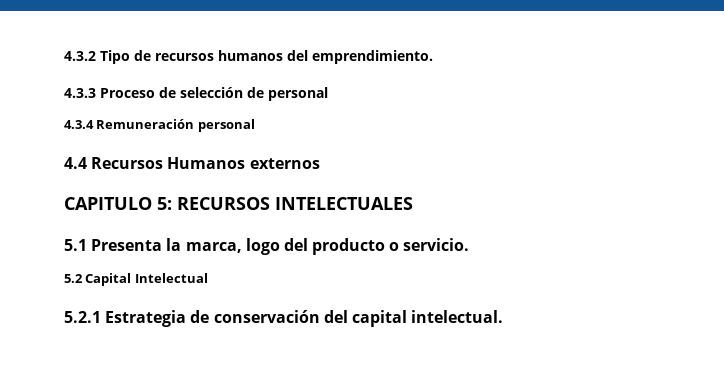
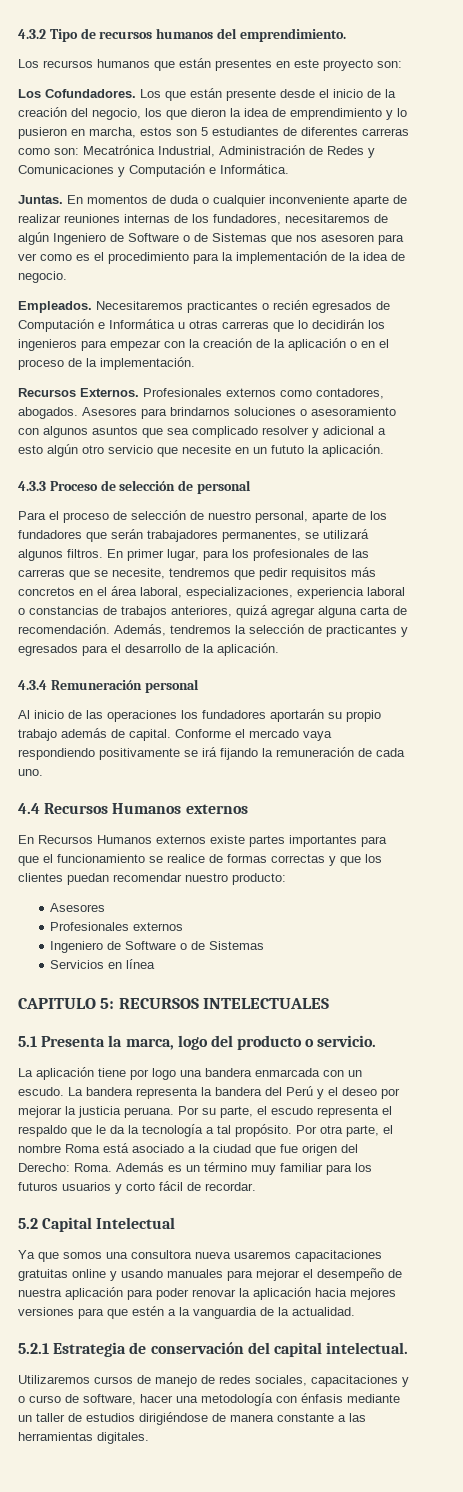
(433, 57) none -> [18,58,402,71] [18,88,396,101] [18,107,407,120] [18,127,409,139] [18,145,375,158] [18,164,289,177] [18,195,407,207] [18,214,388,225] [18,232,404,245] [18,251,405,264] [18,271,67,283] [18,300,390,313] [18,319,385,332] [18,338,389,351] [18,357,195,370] [18,388,384,399] [18,407,396,419] [18,426,386,438] [18,444,384,457] // Los recursos humanos que están presentes en este proyecto son: // Los Cofundadores. Los que están presente desde el inicio de la creación del negocio, los que dieron la idea de emprendimiento y lo pusieron en marcha, estos son 5 estudiantes de diferentes carreras como son: Mecatrónica Industrial, Administración de Redes y Comunicaciones y Computación e Informática. // Juntas. En momentos de duda o cualquier inconveniente aparte de realizar reuniones internas de los fundadores, necesitaremos de algún Ingeniero de Software o de Sistemas que nos asesoren para ver como es el procedimiento para la implementación de la idea de negocio. // Empleados. Necesitaremos practicantes o recién egresados de Computación e Informática u otras carreras que lo decidirán los ingenieros para empezar con la creación de la aplicación o en el proceso de la implementación. // Recursos Externos. Profesionales externos como contadores, abogados. Asesores para brindarnos soluciones o asesoramiento con algunos asuntos que sea complicado resolver y adicional a esto algún otro servicio que necesite en un fututo la aplicación.
[64,119,255,132] [64,157,320,169] 4.3.4 Remuneración personal // 4.4 Recursos Humanos externos -> [18,510,387,523] [18,529,369,542] [18,549,369,561] [18,567,376,580] [18,586,405,599] [18,605,407,618] [18,624,408,637] [18,643,279,656] [18,679,199,693] [18,709,381,722] [18,728,332,741] [18,747,405,760] [18,769,43,776] [18,803,248,814] [18,835,387,847] [18,854,382,866] [18,873,286,885] [50,903,106,912] [50,922,184,931] [50,941,265,953] [50,959,156,969] Para el proceso de selección de nuestro personal, aparte de los fundadores que serán trabajadores permanentes, se utilizará algunos filtros. En primer lugar, para los profesionales de las carreras que se necesite, tendremos que pedir requisitos más concretos en el área laboral, especializaciones, experiencia laboral o constancias de trabajos anteriores, quizá agregar alguna carta de recomendación. Además, tendremos la selección de practicantes y egresados para el desarrollo de la aplicación. // 4.3.4 Remuneración personal // Al inicio de las operaciones los fundadores aportarán su propio trabajo además de capital. Conforme el mercado vaya respondiendo positivamente se irá fijando la remuneración de cada uno. // 4.4 Recursos Humanos externos // En Recursos Humanos externos existe partes importantes para que el funcionamiento se realice de formas correctas y que los clientes puedan recomendar nuestro producto: // Asesores // Profesionales externos // Ingeniero de Software o de Sistemas // Servicios en línea
[64,273,208,286] 5.2 Capital Intelectual -> [18,1067,362,1080] [18,1086,400,1099] [18,1106,392,1118] [18,1124,393,1137] [18,1143,358,1156] [18,1162,372,1175] [18,1181,256,1194] [18,1217,176,1232] [18,1250,382,1262] [18,1268,402,1281] [18,1287,396,1300] [18,1306,355,1319] La aplicación tiene por logo una bandera enmarcada con un escudo. La bandera representa la bandera del Perú y el deseo por mejorar la justicia peruana. Por su parte, el escudo representa el respaldo que le da la tecnología a tal propósito. Por otra parte, el nombre Roma está asociado a la ciudad que fue origen del Derecho: Roma. Además es un término muy familiar para los futuros usuarios y corto fácil de recordar. // 5.2 Capital Intelectual // Ya que somos una consultora nueva usaremos capacitaciones gratuitas online y usando manuales para mejorar el desempeño de nuestra aplicación para poder renovar la aplicación hacia mejores versiones para que estén a la vanguardia de la actualidad.
(504, 316) none -> [18,1375,409,1387] [18,1393,400,1406] [18,1412,366,1425] [18,1432,149,1444] // Utilizaremos cursos de manejo de redes sociales, capacitaciones y o curso de software, hacer una metodología con énfasis mediante un taller de estudios dirigiéndose de manera constante a las herramientas digitales.

